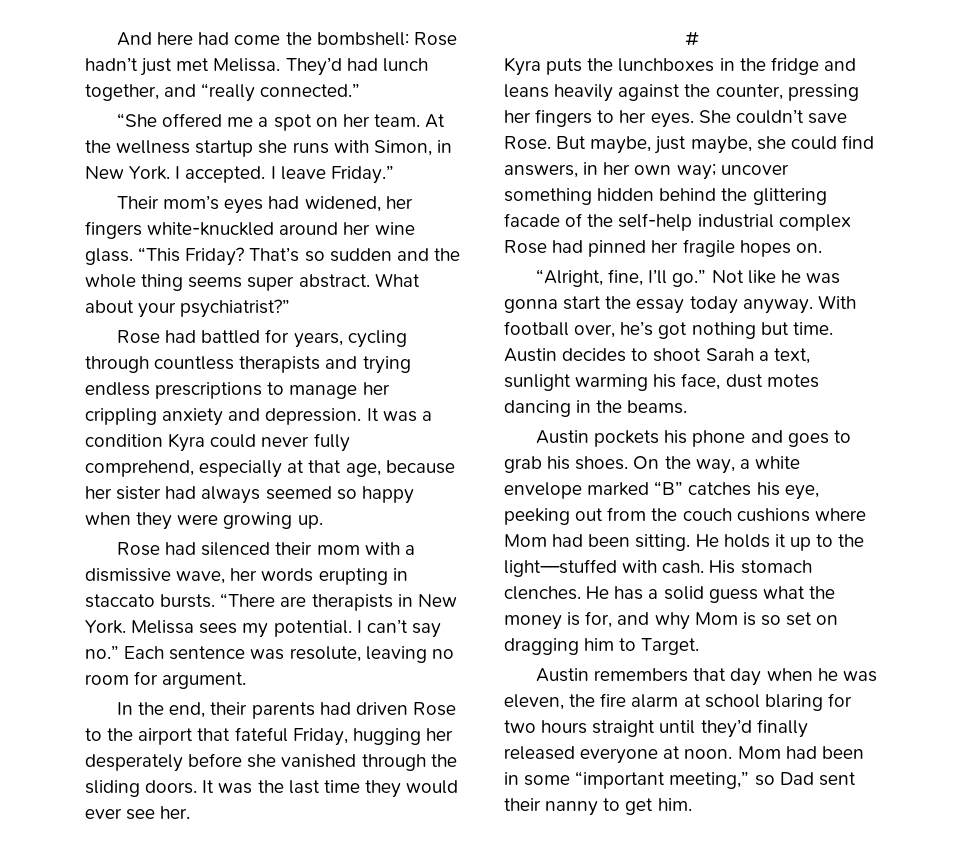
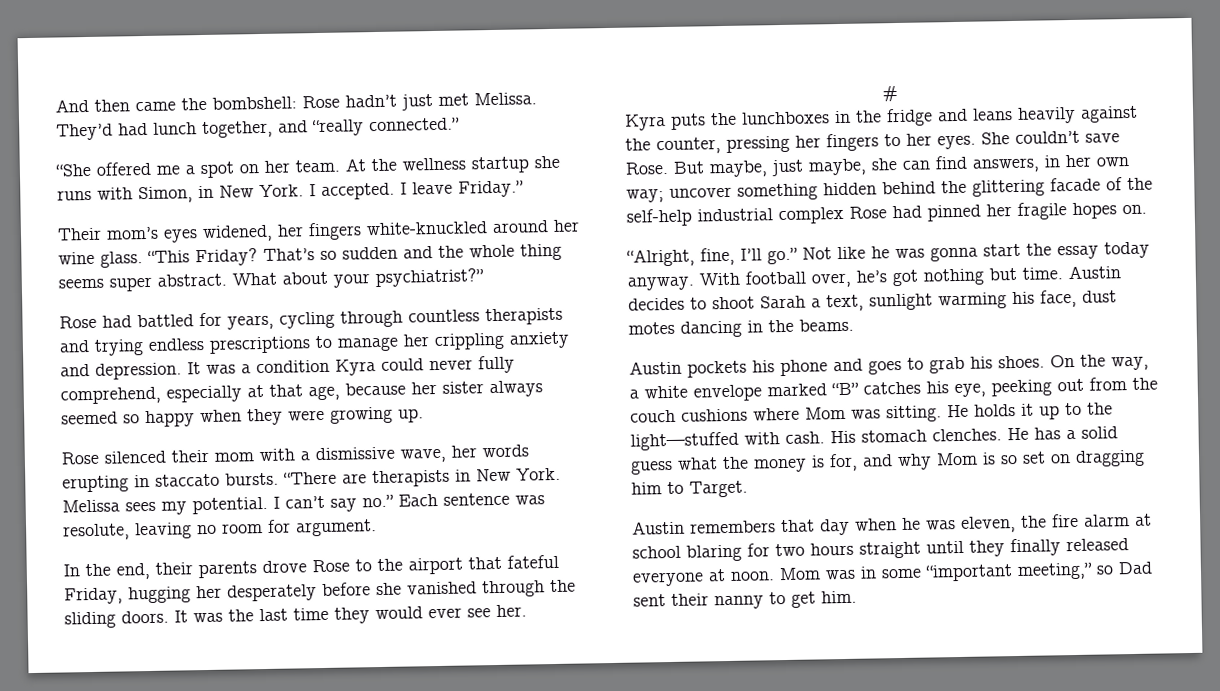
[157,32,281,45] here had come -> [94,99,176,112] then came
[268,196,300,209] had -> (198, 236) none
[165,486,197,499] had -> (484, 387) none
[165,542,197,555] had -> (99, 458) none
[319,702,408,715] had driven -> [262,560,307,574] drove
[790,136,837,150] could -> [902,160,931,170] can
[552,534,631,547] had been -> [851,409,881,419] was
[700,719,752,738] they’d -> [969,540,1005,557] they
[785,746,864,759] had been -> [825,569,856,580] was

